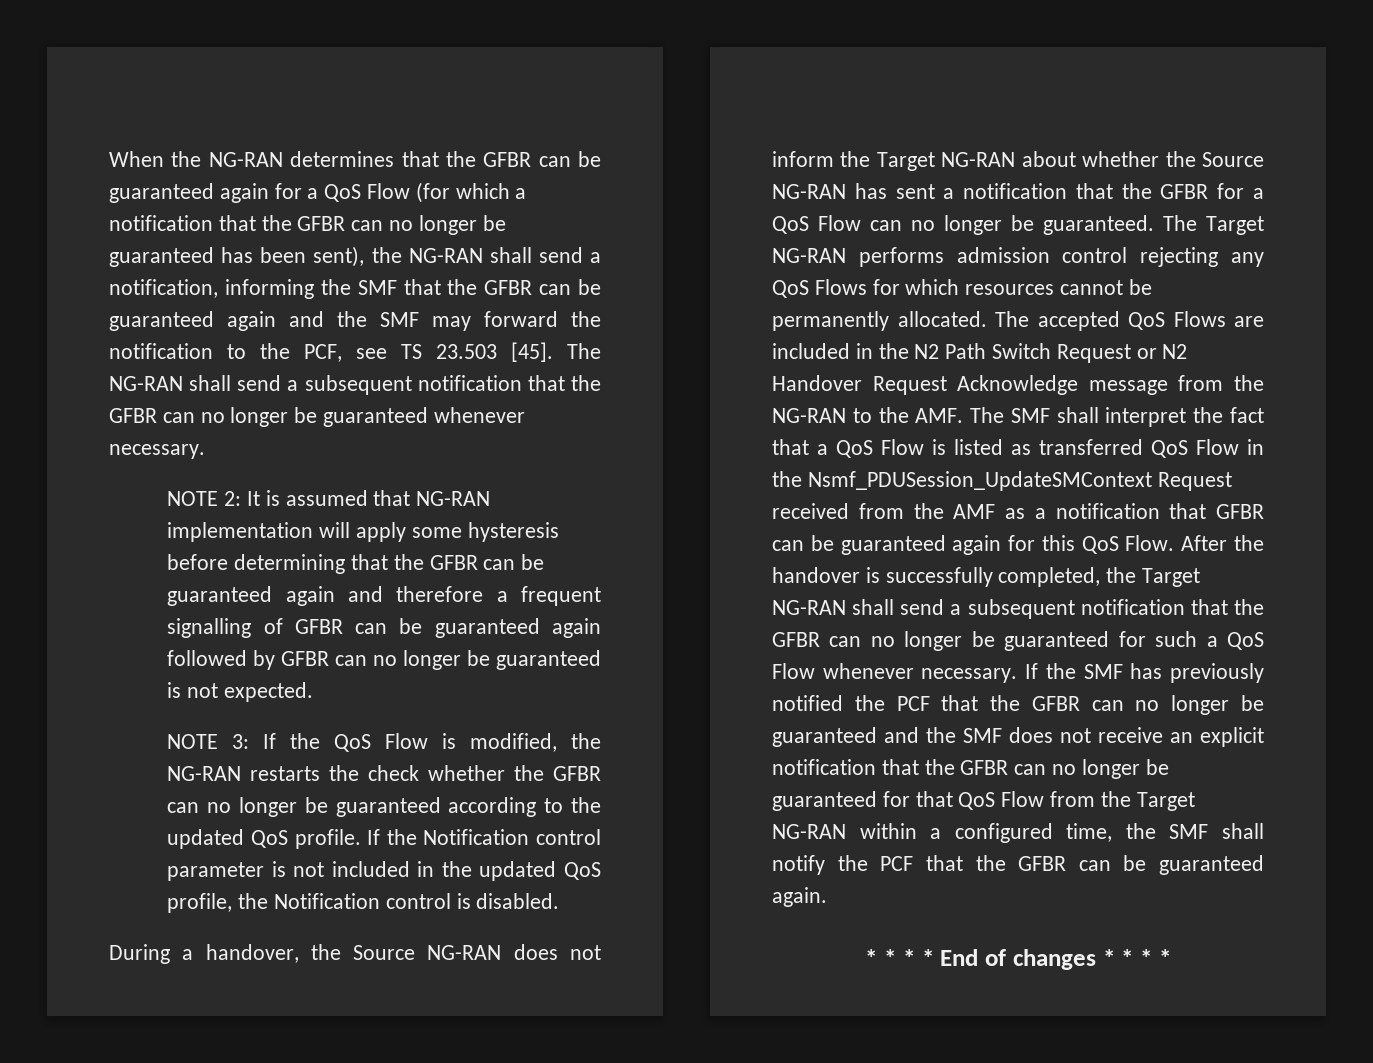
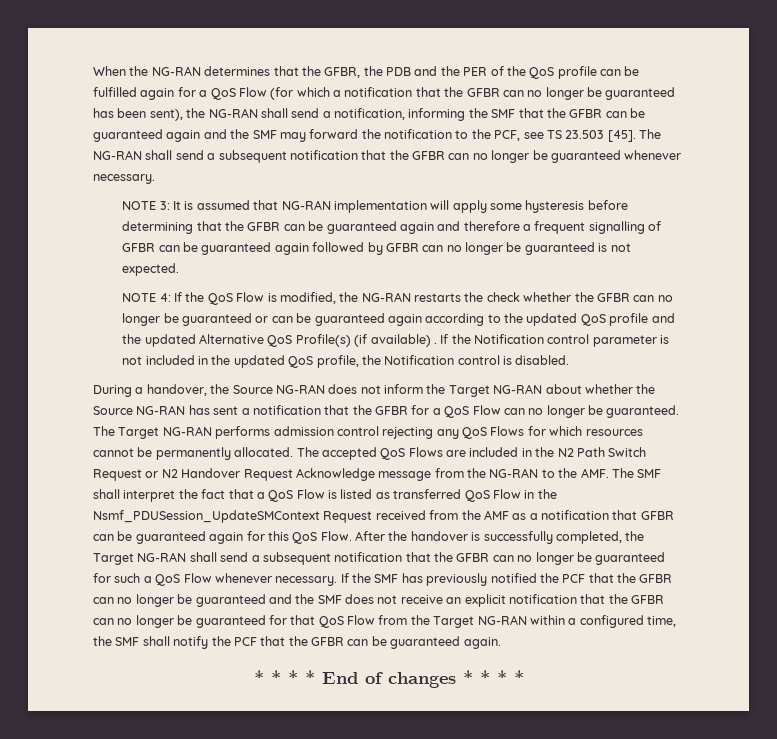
[483,151,601,167] [109,183,214,203] GFBR can be guaranteed -> [324,66,640,79] [93,87,137,97] GFBR, the PDB and the PER of the QoS profile can be fulfilled
[224,491,242,506] 2: -> [159,201,170,210] 3:
[232,734,250,749] 3: -> [159,293,171,302] 4:
(441, 807) none -> [255,313,422,326] or can be guaranteed again
[294,829,361,849] profile. -> [609,313,675,326] [122,334,437,347] profile and the updated Alternative QoS Profile(s) (if available) .

